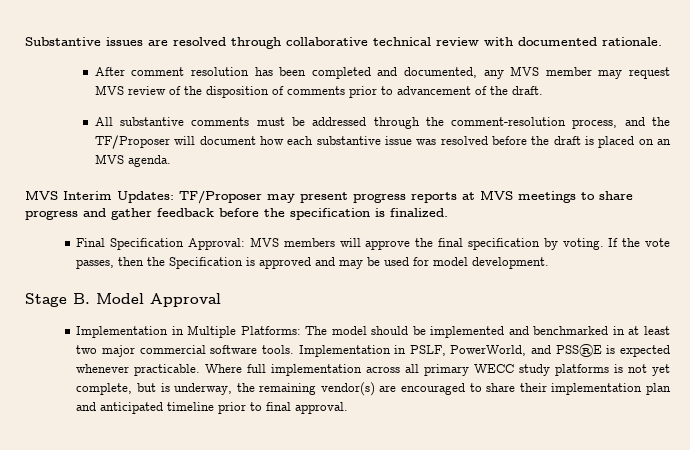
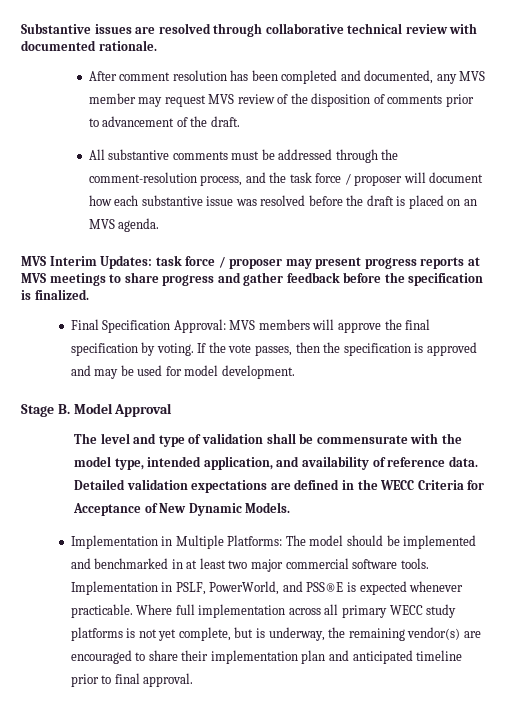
[94,135,170,149] TF/Proposer -> [289,172,403,186] task force / proposer
[179,190,262,204] TF/Proposer -> [155,255,283,269] task force / proposer
[169,257,244,269] Specification -> [343,343,411,356] specification
(221, 300) none -> [74,433,462,447] [74,456,478,470] [74,479,485,493] [73,502,291,516] // The level and type of validation shall be commensurate with the model type, intended application, and availability of reference data. Detailed validation expectations are defined in the WECC Criteria for Acceptance of New Dynamic Models.

